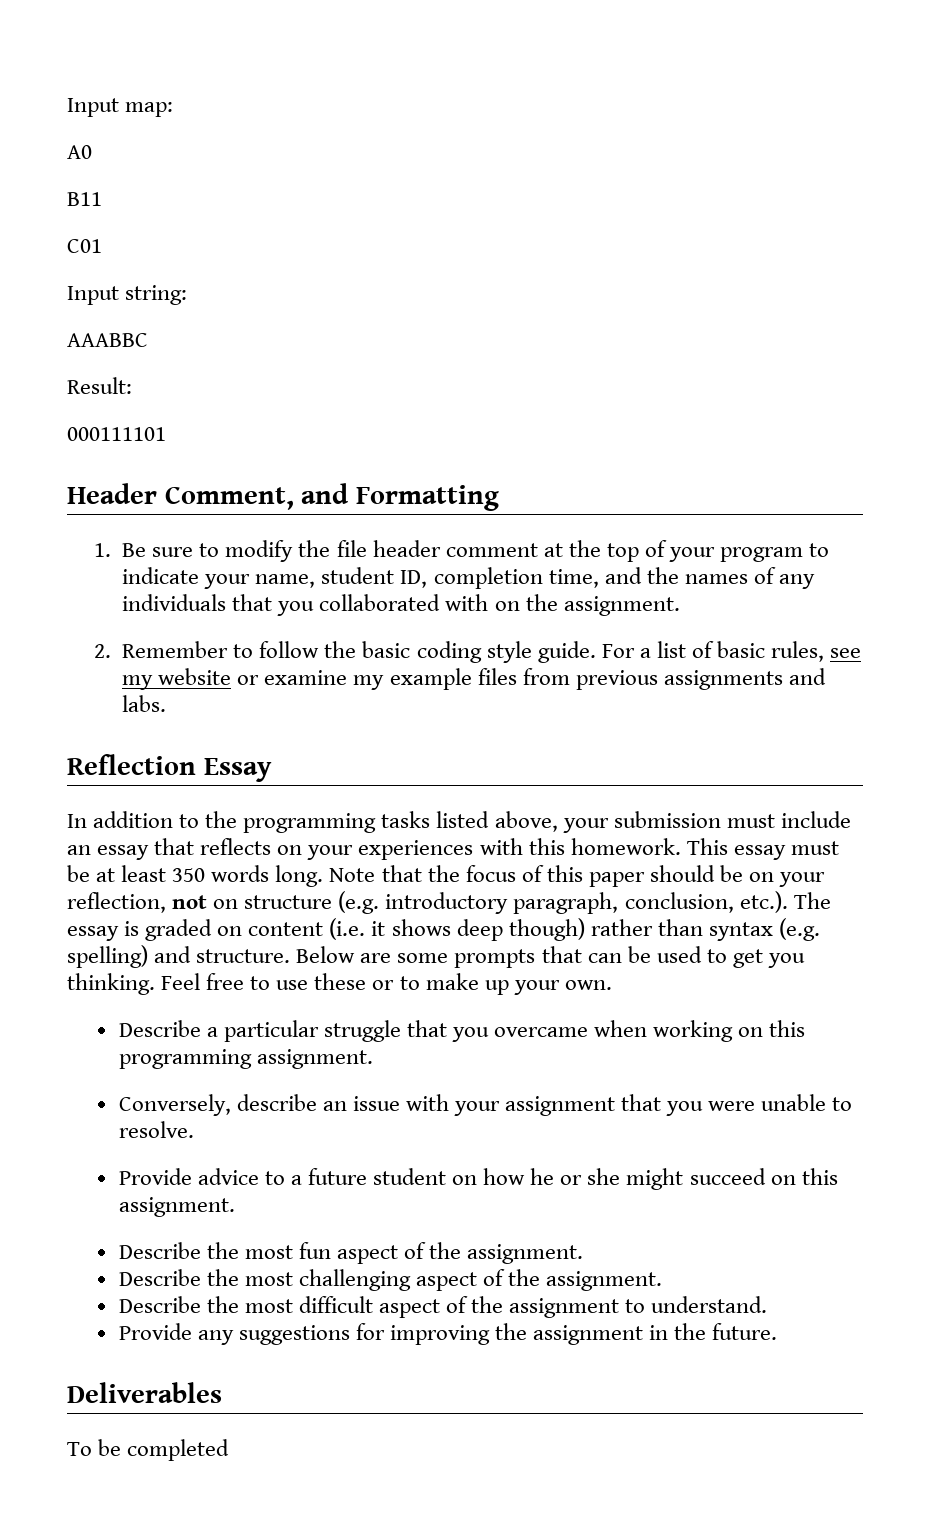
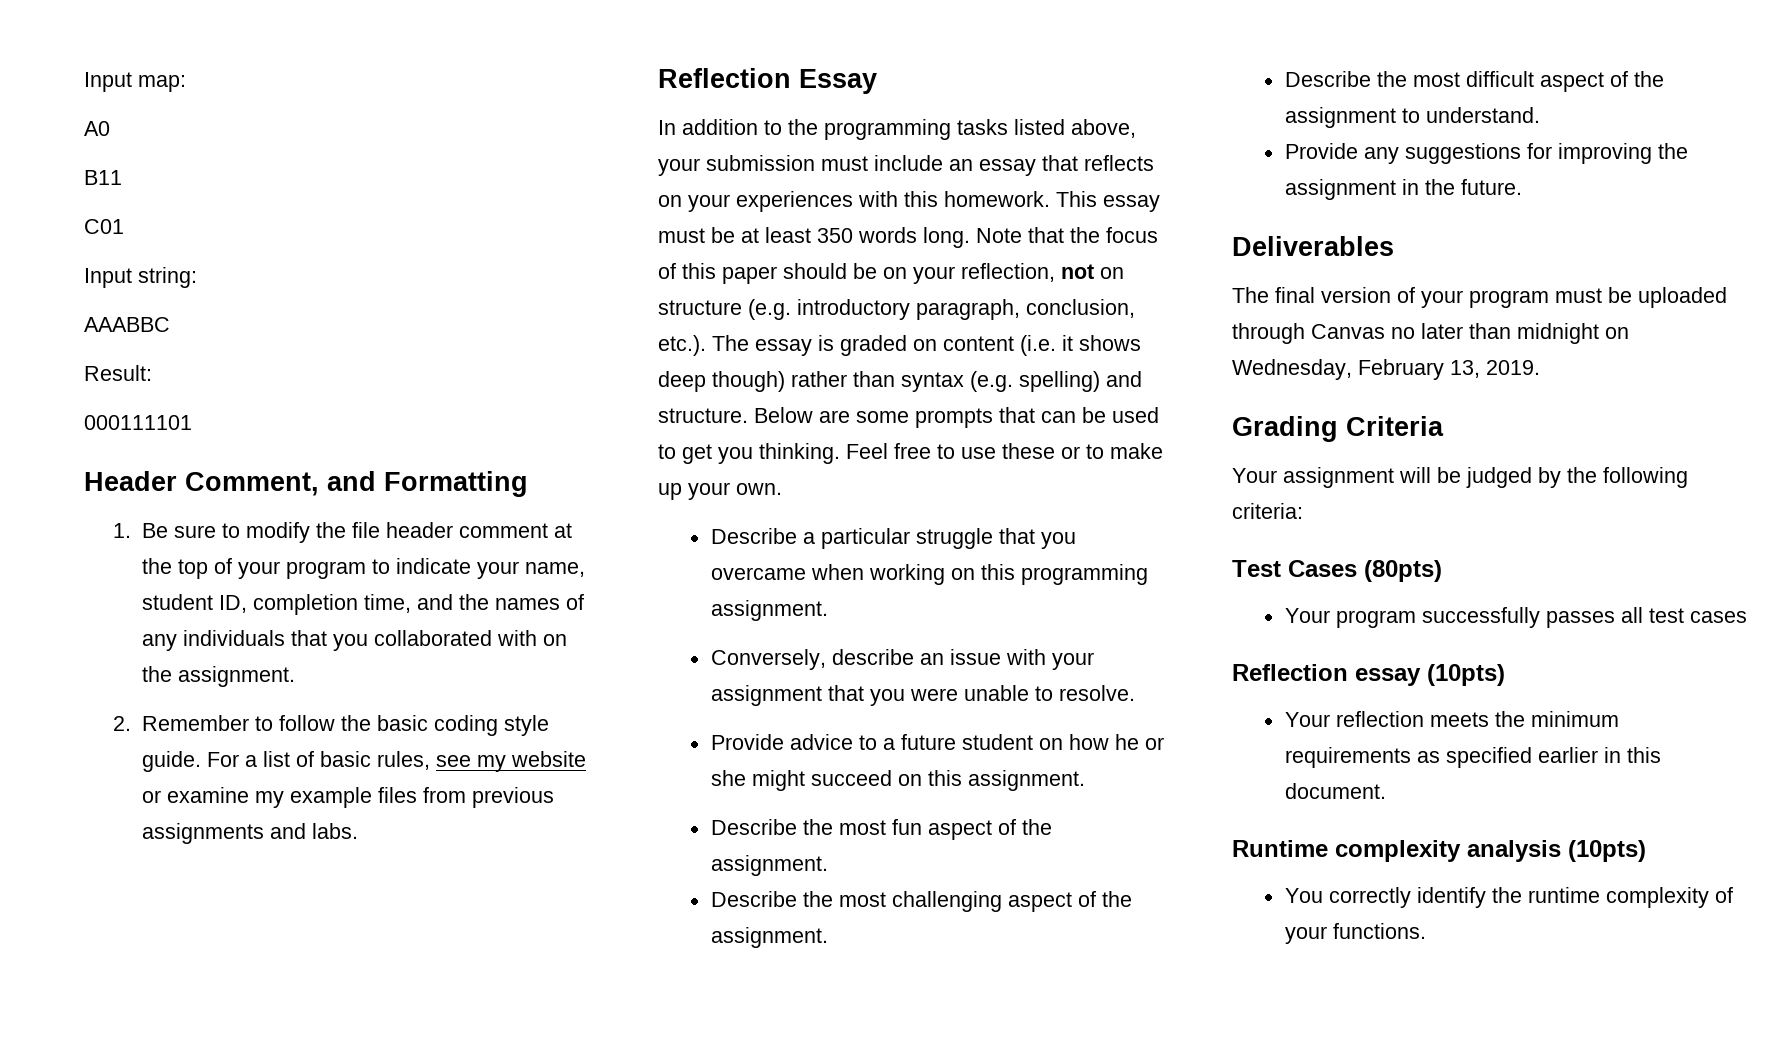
[67,1439,230,1461] To be completed -> [1232,287,1727,308] [1232,323,1629,344] [1232,359,1540,380] [1232,416,1444,442] [1232,467,1688,488] [1232,503,1303,519] [1232,560,1442,582] [1284,607,1747,628] [1232,664,1505,686] [1284,711,1619,727] [1284,747,1661,768] [1284,783,1386,799] [1232,840,1646,862] [1284,887,1733,908] [1284,923,1426,944] The final version of your program must be uploaded through Canvas no later than midnight on Wednesday, February 13, 2019. // Grading Criteria // Your assignment will be judged by the following criteria: // Test Cases (80pts) // Your program successfully passes all test cases // Reflection essay (10pts) // Your reflection meets the minimum requirements as specified earlier in this document. // Runtime complexity analysis (10pts) // You correctly identify the runtime complexity of your functions.

